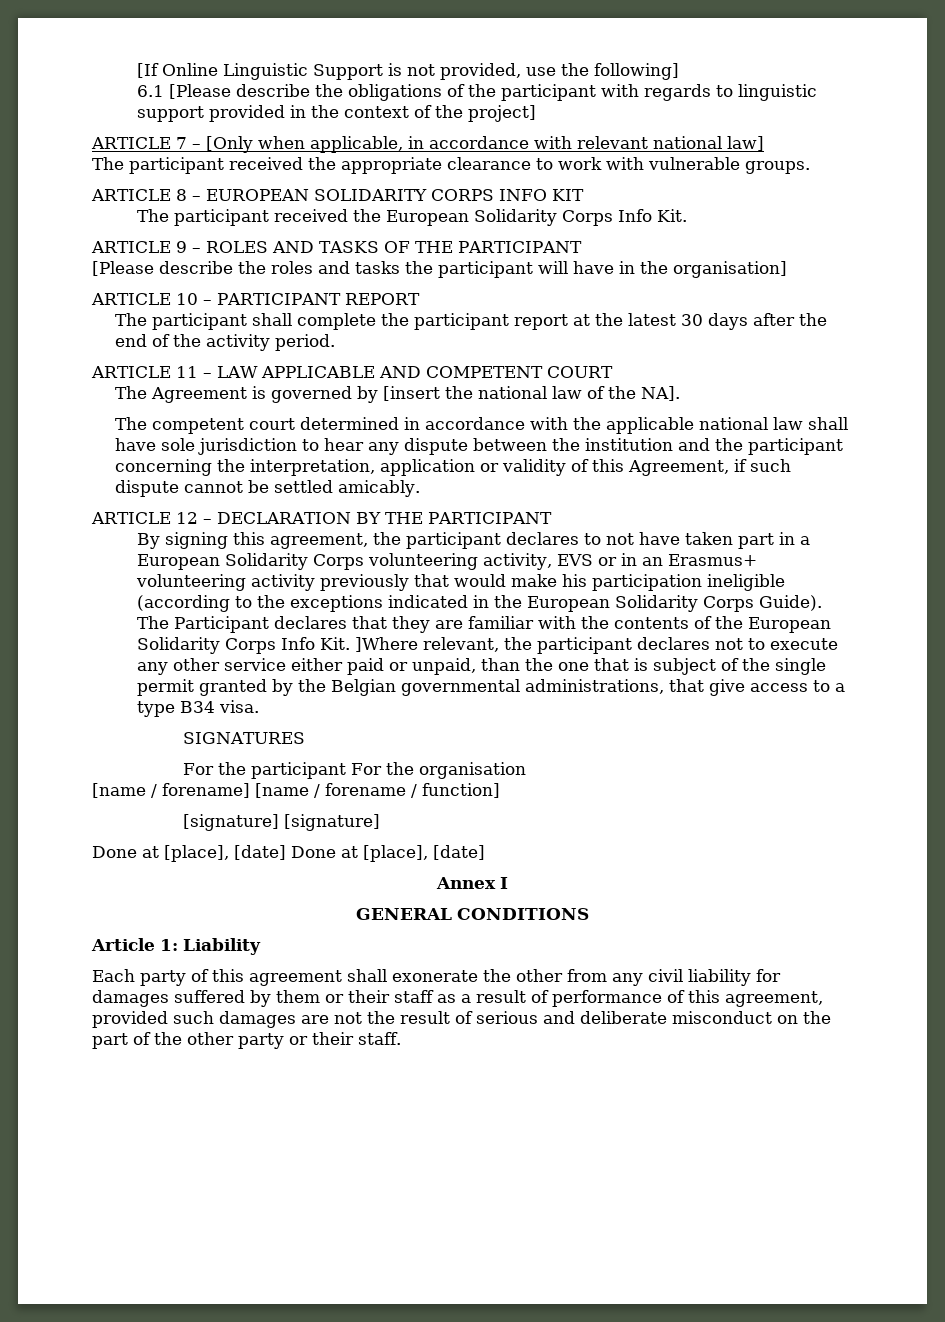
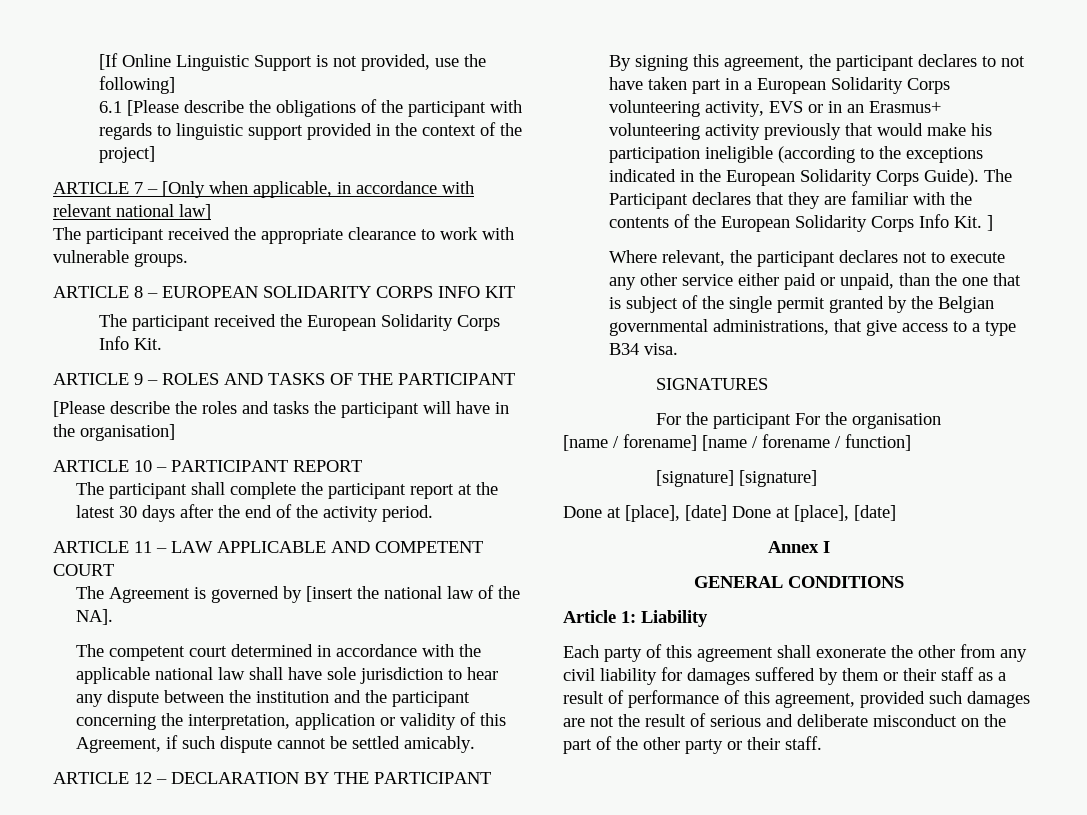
[355,637,419,652] ]Where -> [987,215,994,231] [609,250,658,263] ] // Where

